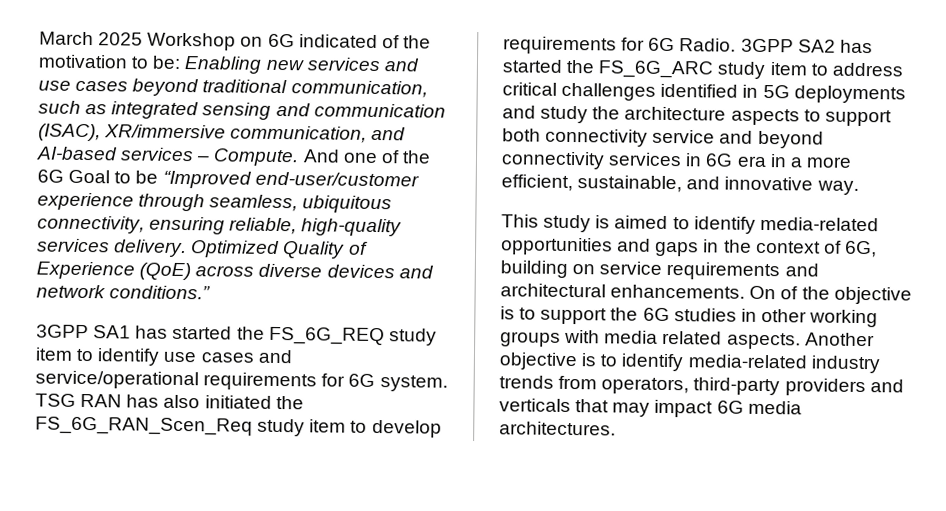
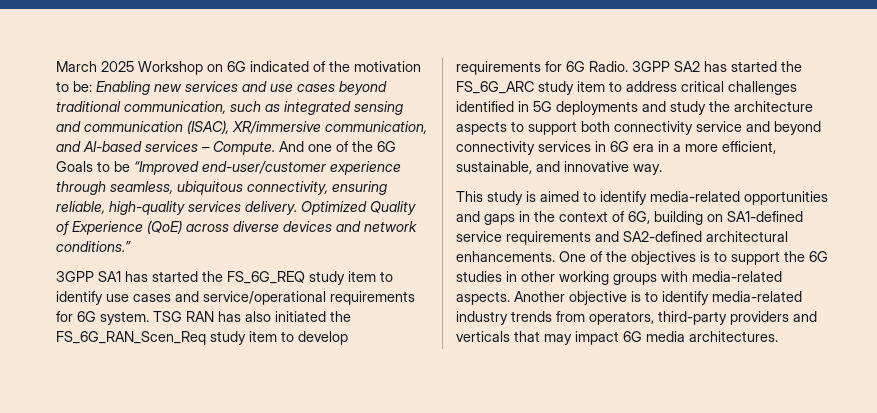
[68,169,111,184] Goal -> [56,161,93,172] Goals
(596, 269) none -> [727,211,803,222] SA1-defined
(819, 270) none -> [623,231,702,242] SA2-defined
[749,285,912,305] On of the objective -> [559,251,696,265] One of the objectives
[604,330,723,345] media related -> [692,271,782,282] media-related

